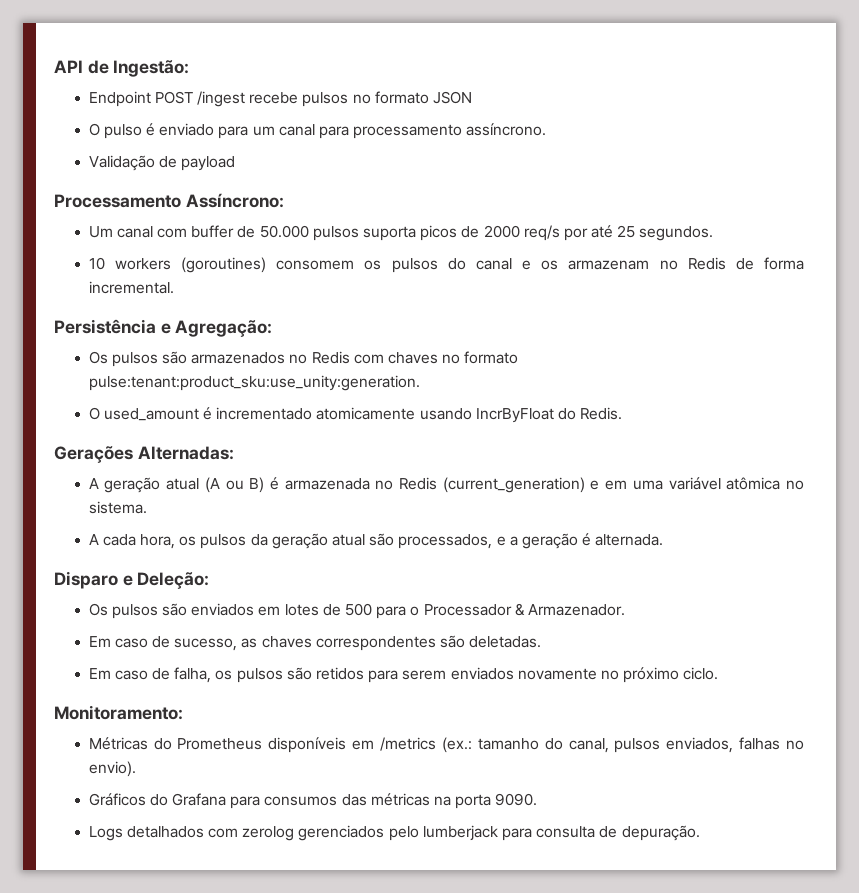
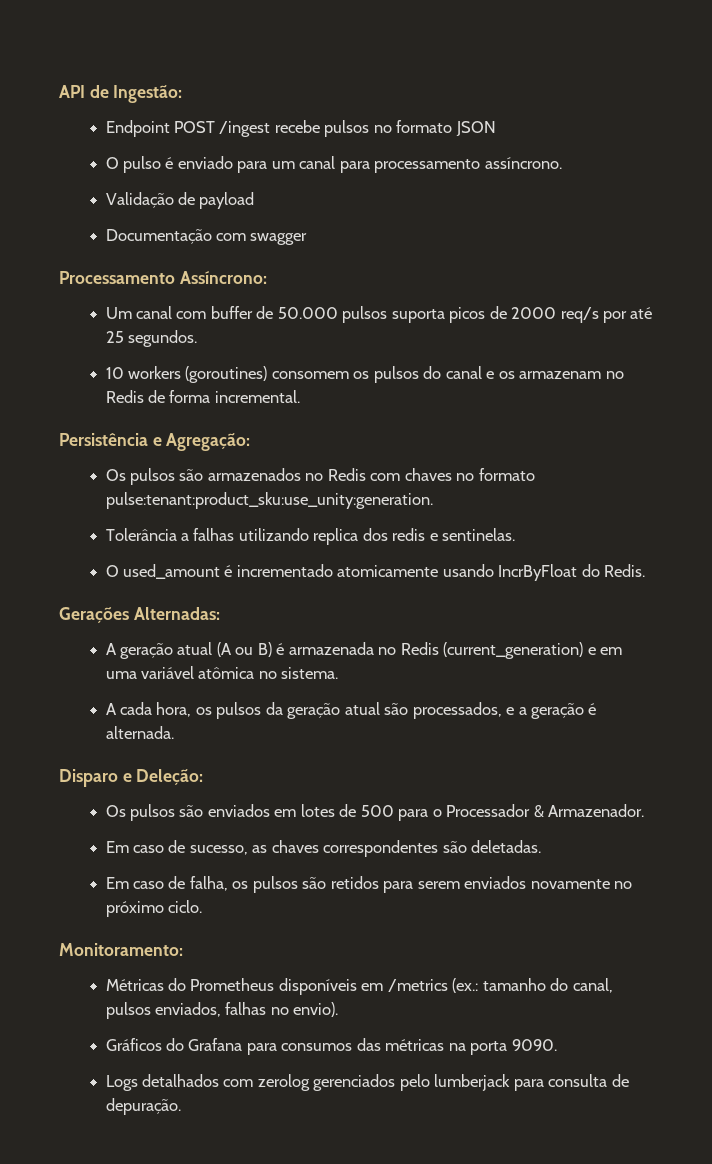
(236, 163) none -> [105,229,308,245] // Documentação com swagger
(420, 383) none -> [105,528,516,545] // Tolerância a falhas utilizando replica dos redis e sentinelas.

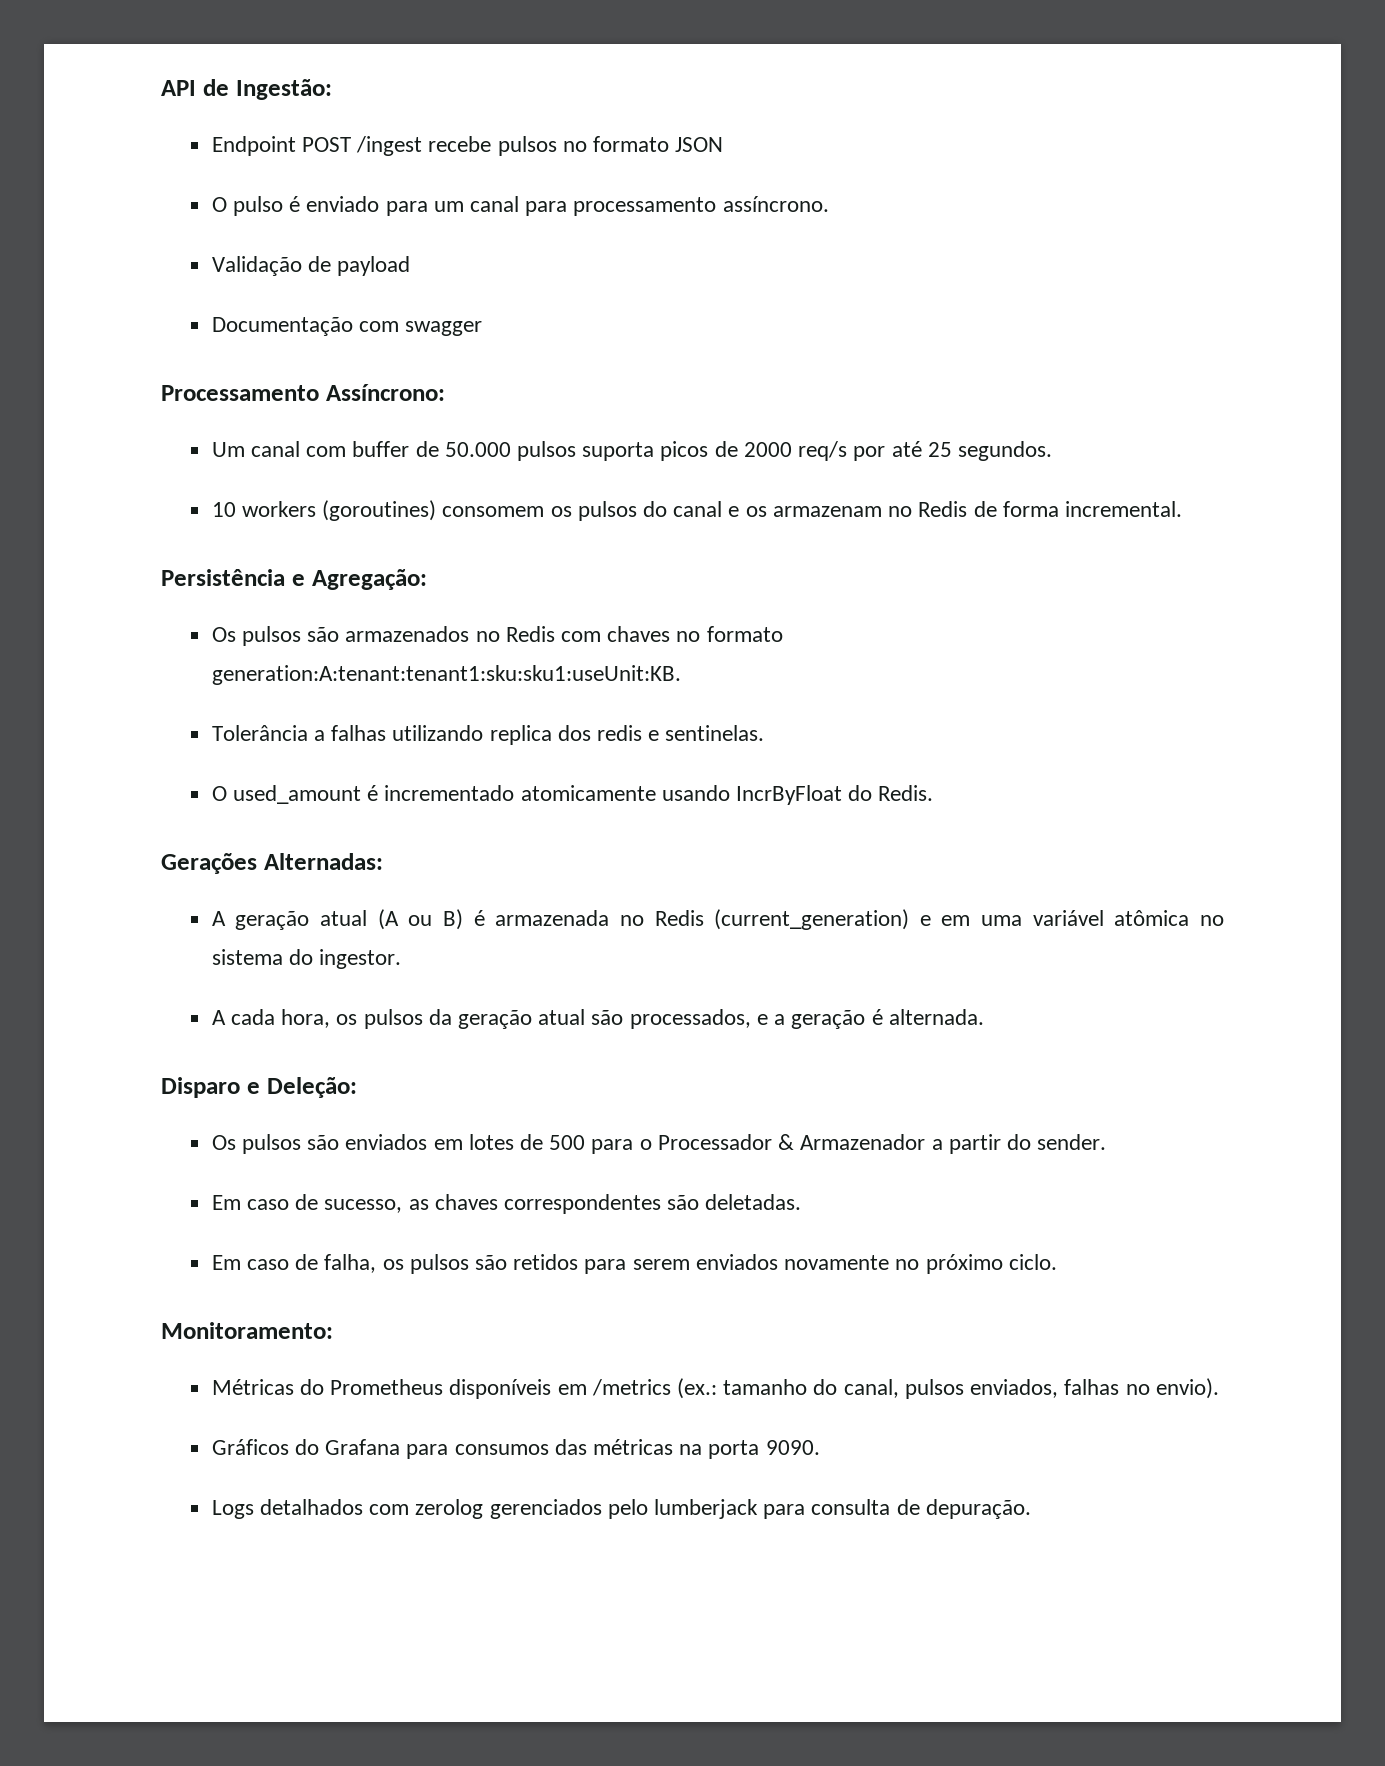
[105,492,433,509] pulse:tenant:product_sku:use_unity:generation. -> [211,665,681,685] generation:A:tenant:tenant1:sku:sku1:useUnit:KB.
[281,667,339,679] sistema. -> [211,949,402,969] sistema do ingestor.
[548,804,645,817] Armazenador. -> [800,1134,1107,1154] Armazenador a partir do sender.

